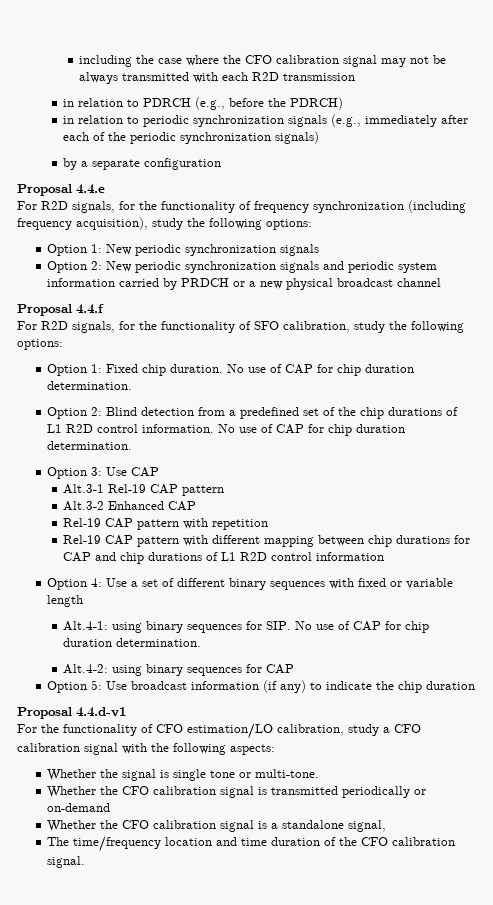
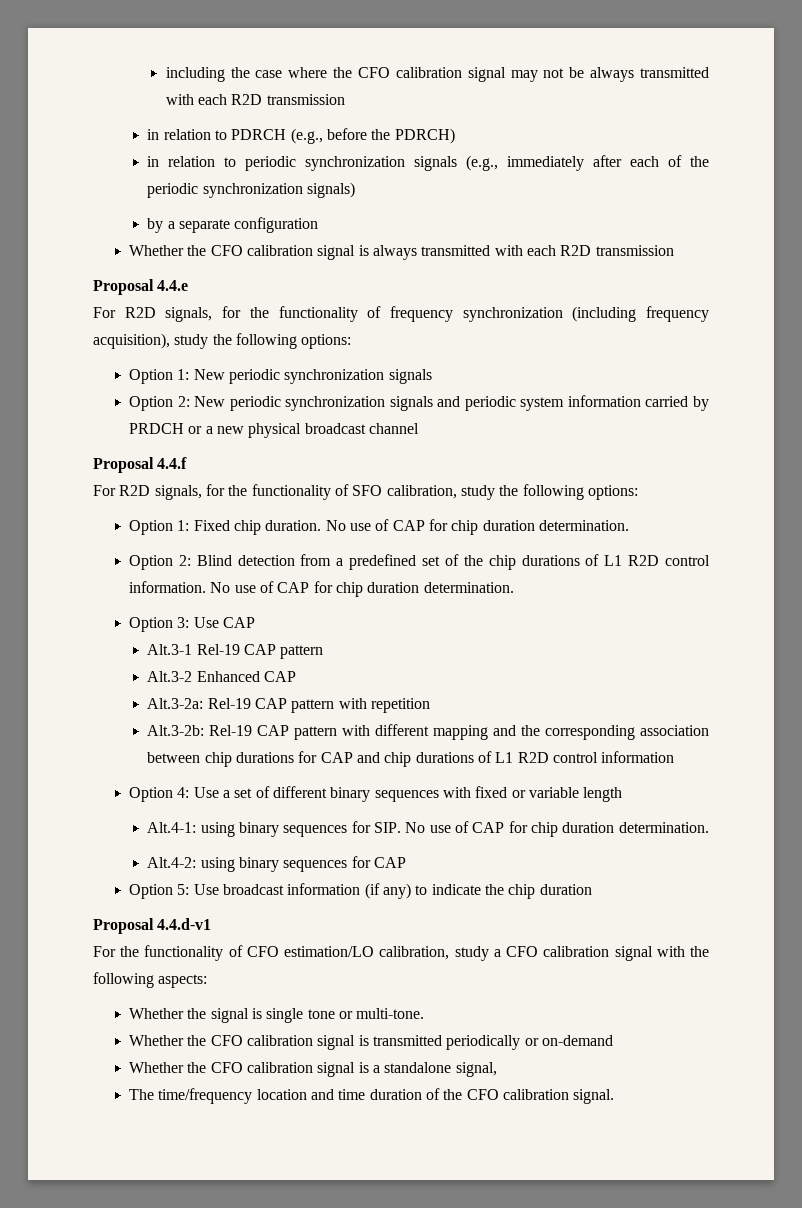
(222, 164) none -> [128,245,674,260] // Whether the CFO calibration signal is always transmitted with each R2D transmission
(197, 506) none -> [147,698,204,709] Alt.3-2a:
(269, 524) none -> [147,725,205,736] Alt.3-2b:
(315, 541) none -> [493,725,709,740] and the corresponding association

